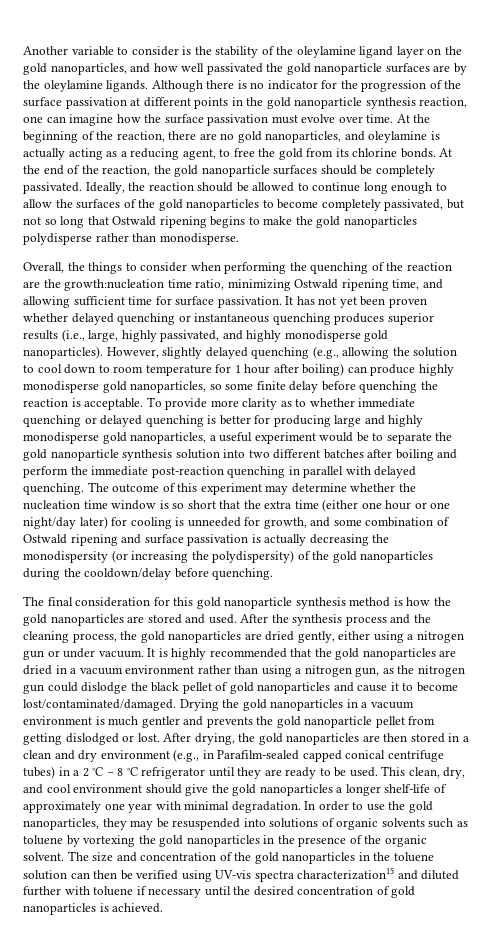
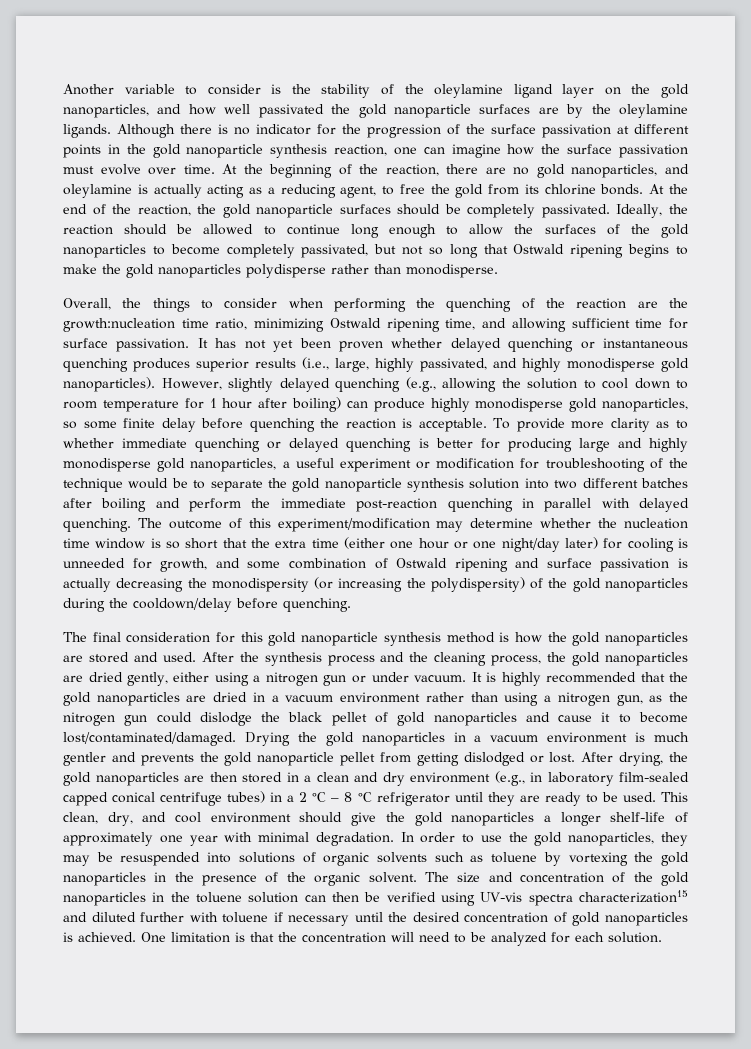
(316, 438) none -> [416,458,688,472] [63,478,123,492] or modification for troubleshooting of the technique
[200,483,262,495] experiment -> [277,518,430,532] experiment/modification
[217,750,300,760] Parafilm-sealed -> [547,772,689,786] laboratory film-sealed
(164, 908) none -> [141,932,662,946] One limitation is that the concentration will need to be analyzed for each solution.

